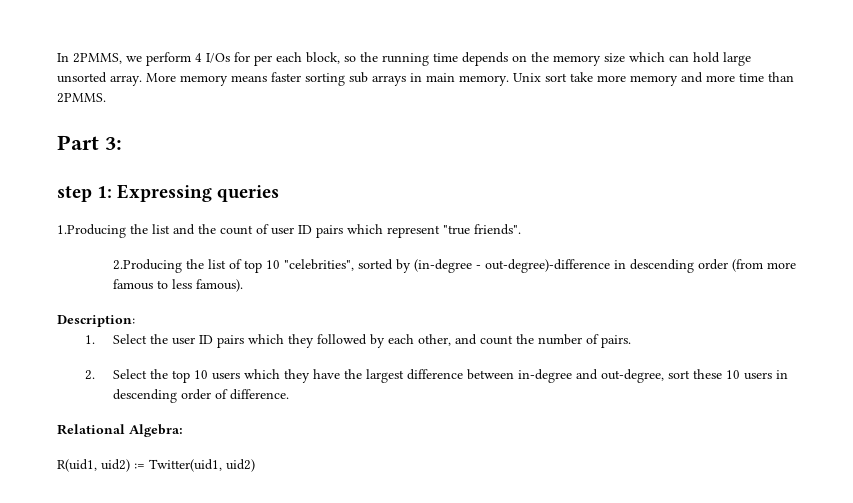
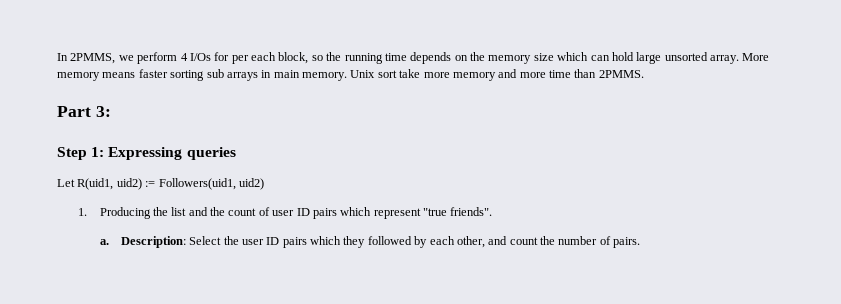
[57,186,92,202] step -> [57,147,87,160] Step
[57,224,126,238] 1.Producing -> [57,178,264,190] [78,207,151,219] Let R(uid1, uid2) := Followers(uid1, uid2) // 1. Producing
[112,259,796,273] [112,279,243,292] 2.Producing the list of top 10 "celebrities", sorted by (in-degree - out-degree)-difference in descending order (from more famous to less famous). // -> [99,239,109,245] a.
[84,335,95,344] // 1. -> (186, 242) none
[84,369,788,383] [112,389,289,403] [57,424,183,437] [57,459,255,472] // 2. Select the top 10 users which they have the largest difference between in-degree and out-degree, sort these 10 users in descending order of difference. // Relational Algebra: // R(uid1, uid2) := Twitter(uid1, uid2) -> (641, 242) none

